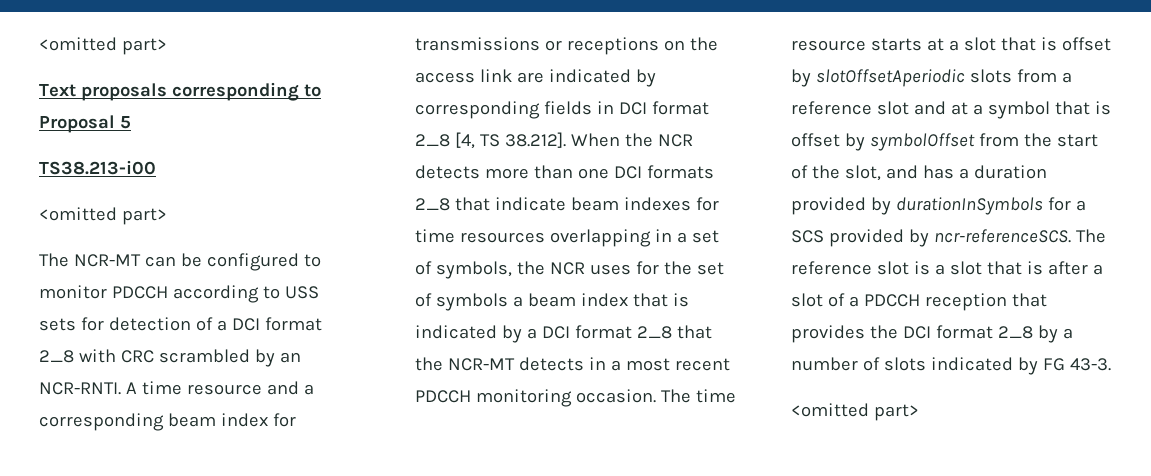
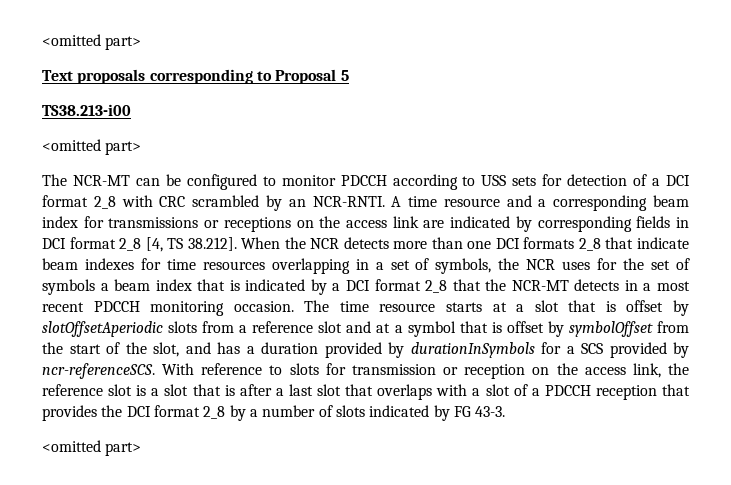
[1075,229,1106,243] The -> [162,363,689,379] With reference to slots for transmission or reception on the access link, the
(1103, 269) none -> [288,384,481,400] last slot that overlaps with a

